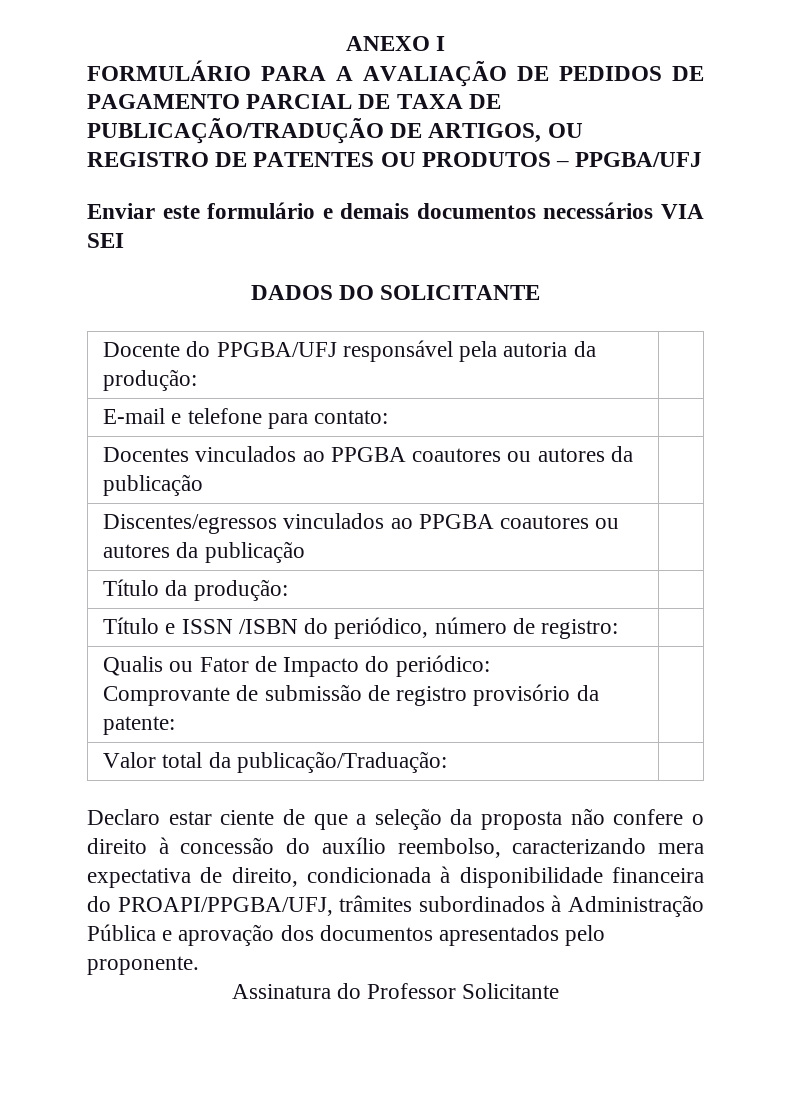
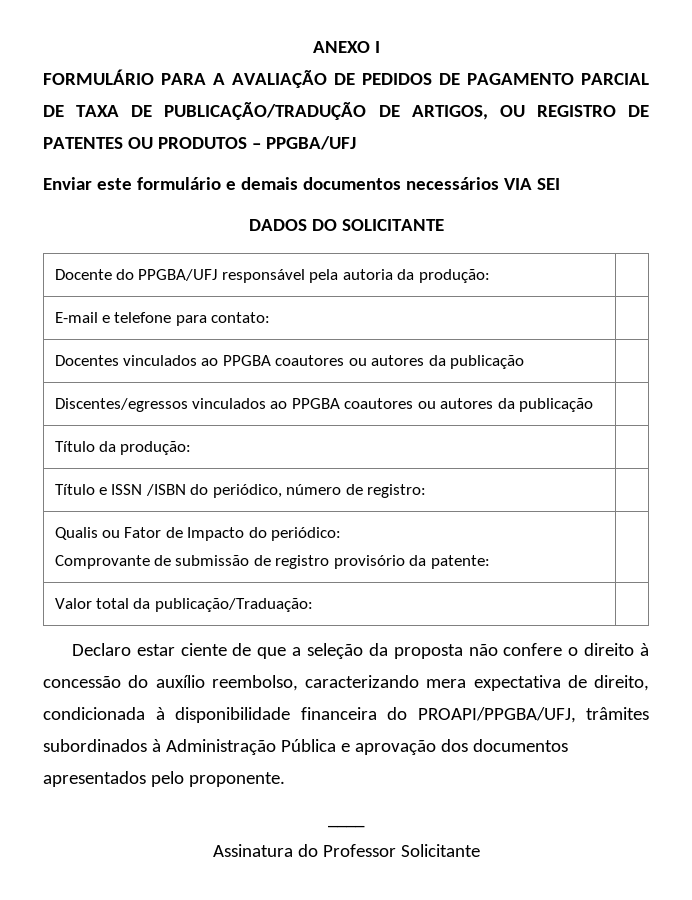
(199, 965) none -> [328,825,365,828] // ____

